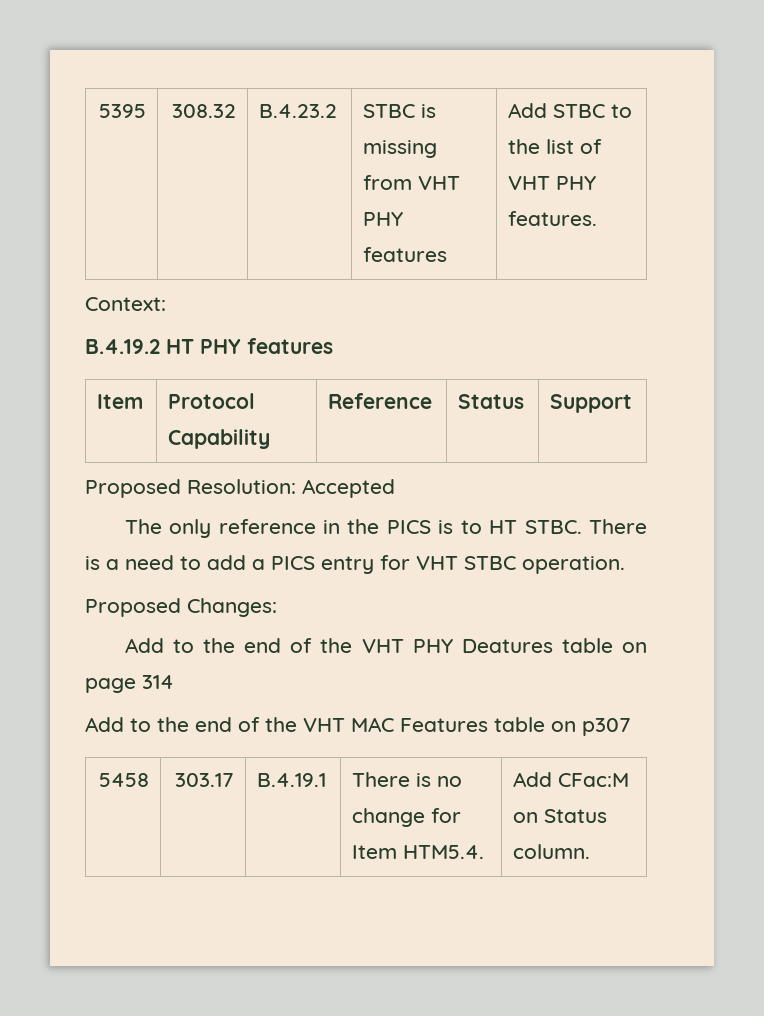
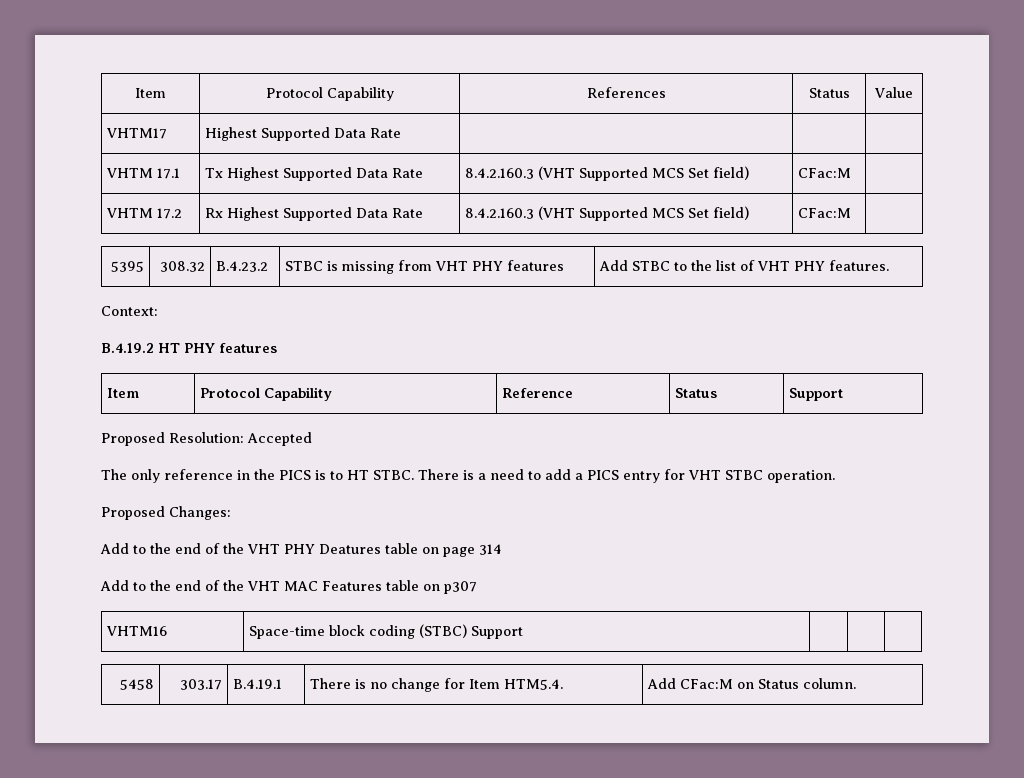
(98, 111) none -> [135,88,166,98] [265,87,394,101] [586,87,666,98] [808,88,850,98] [874,87,913,98] [105,128,167,139] [204,127,401,141] [105,168,180,179] [204,167,423,181] [464,166,749,181] [797,168,851,178] [105,208,182,219] [204,207,423,221] [464,206,749,221] [797,208,851,218] Item | Protocol Capability | References | Status | Value // VHTM17 | Highest Supported Data Rate | | | // VHTM 17.1 | Tx Highest Supported Data Rate | 8.4.2.160.3 (VHT Supported MCS Set field) | CFac:M | // VHTM 17.2 | Rx Highest Supported Data Rate | 8.4.2.160.3 (VHT Supported MCS Set field) | CFac:M | //
(631, 727) none -> [105,626,167,636] [248,624,523,639] // VHTM16 | Space-time block coding (STBC) Support | | |

